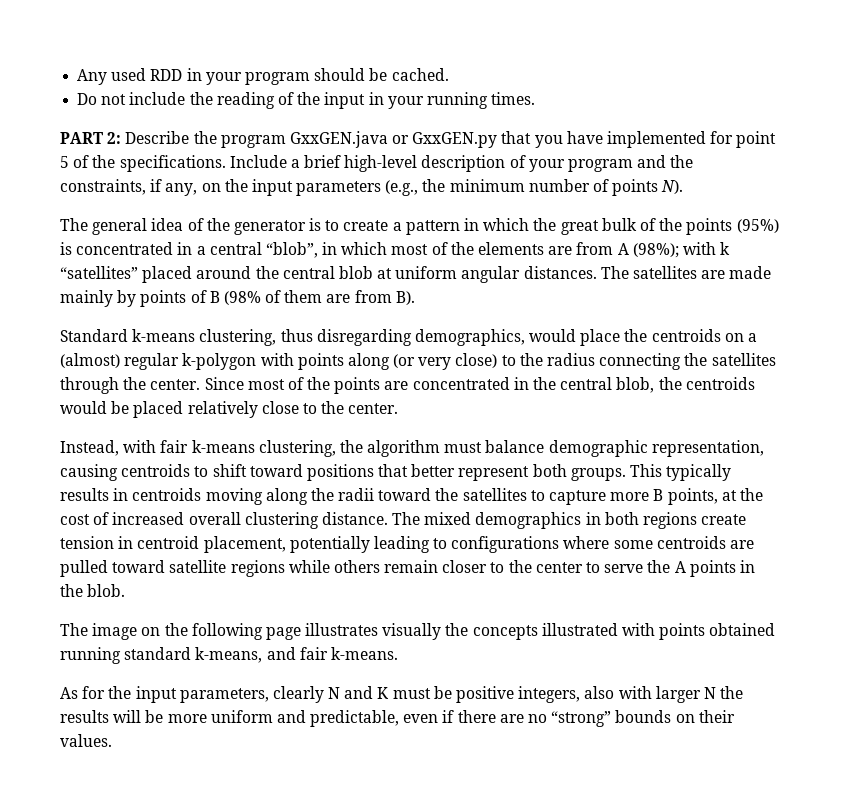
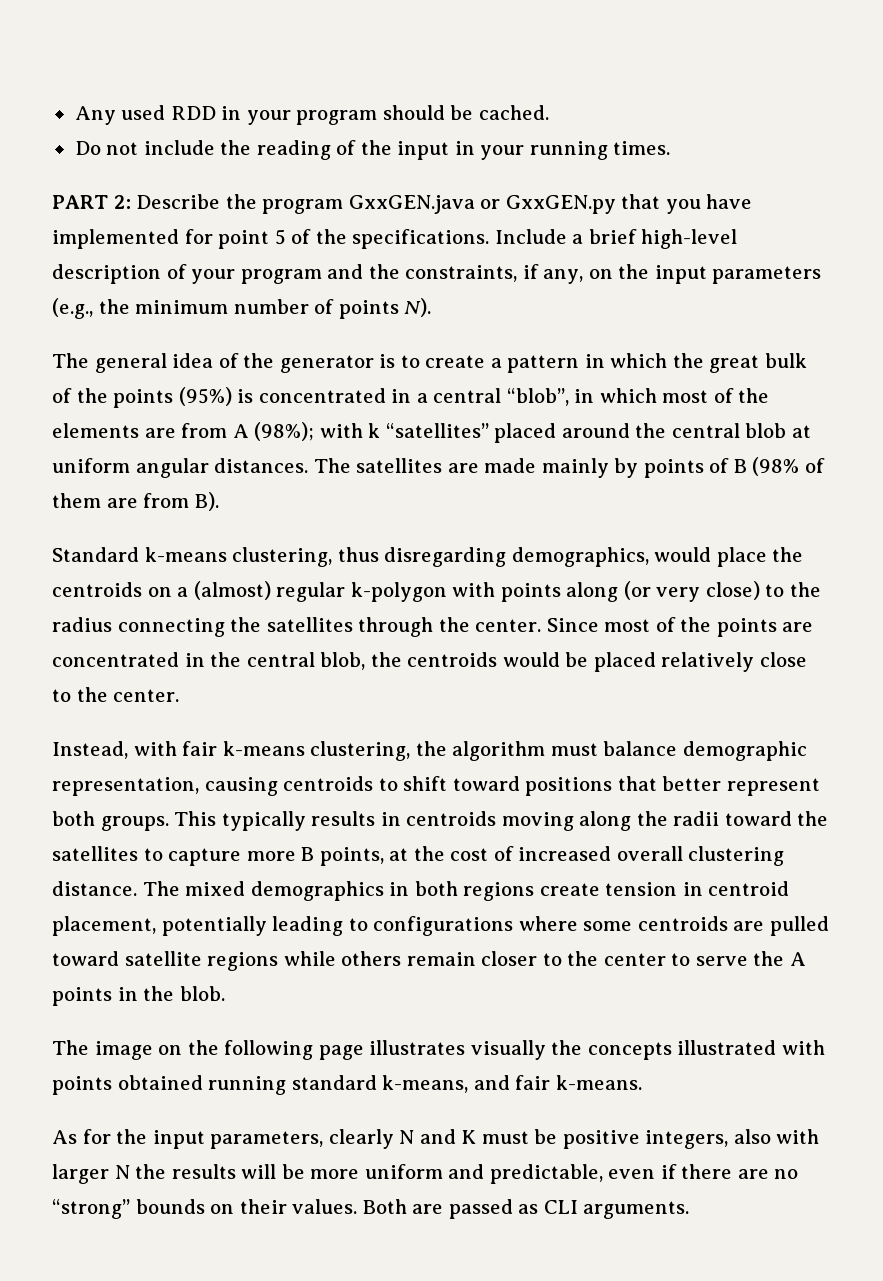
(112, 740) none -> [362,1199,690,1219] Both are passed as CLI arguments.

